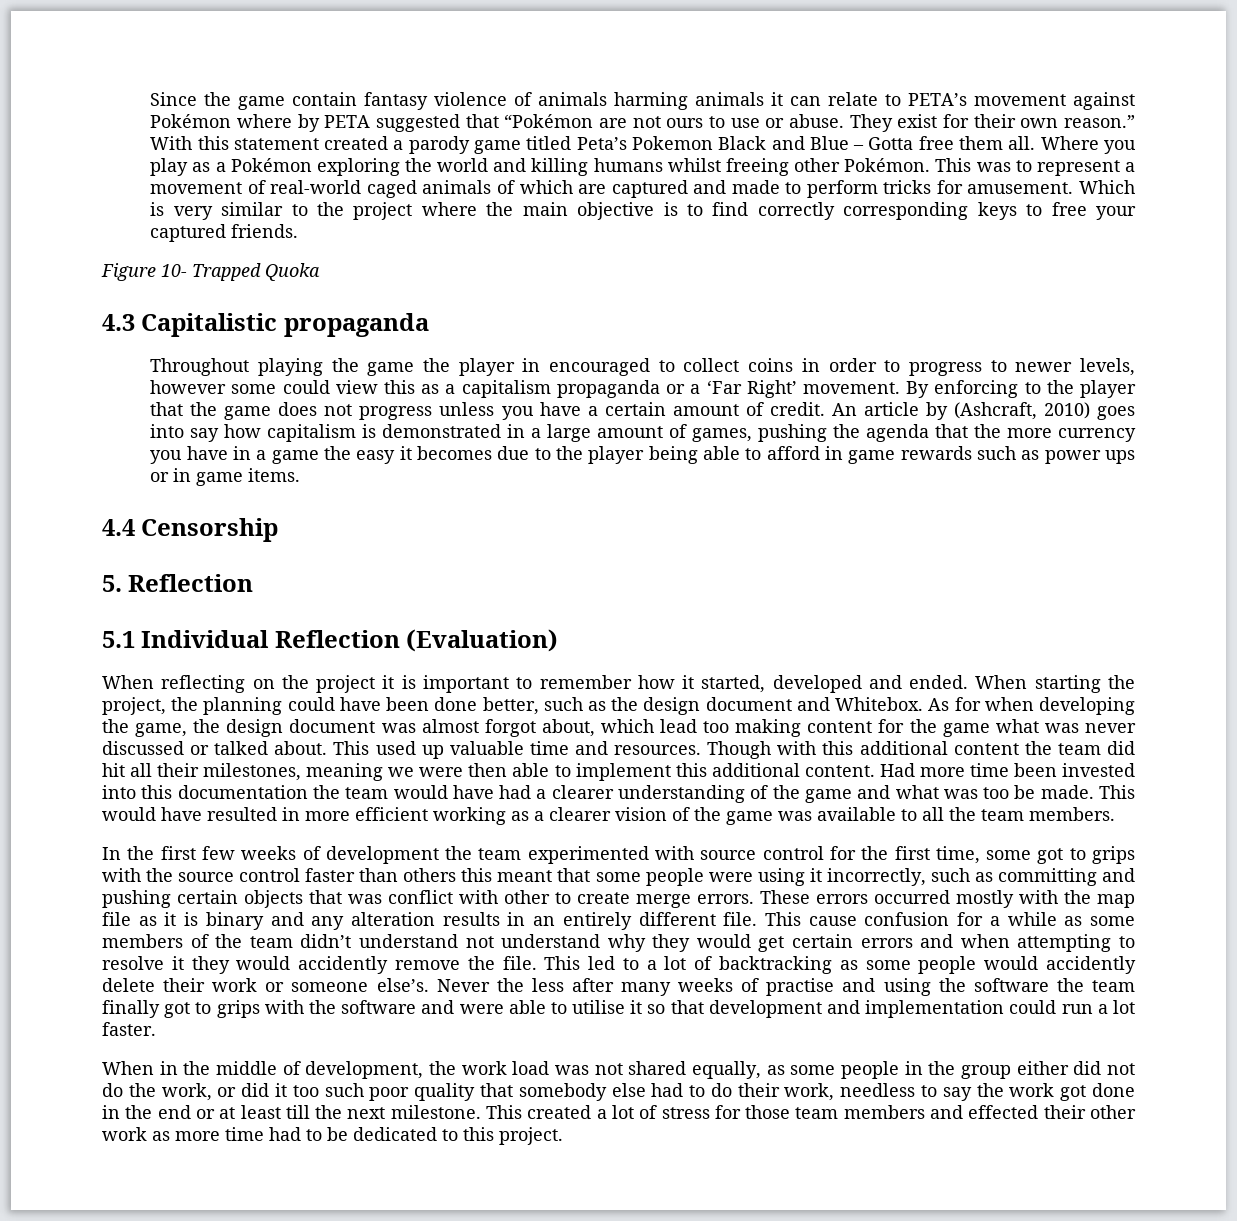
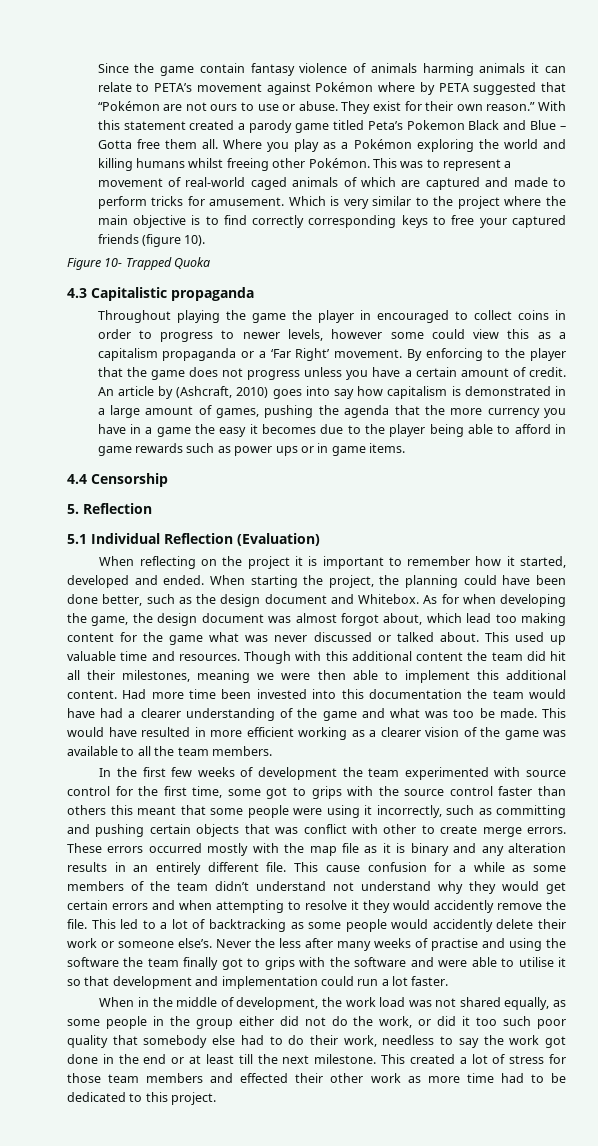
[231,224,299,238] friends. -> [97,234,206,247] friends (figure 10).

